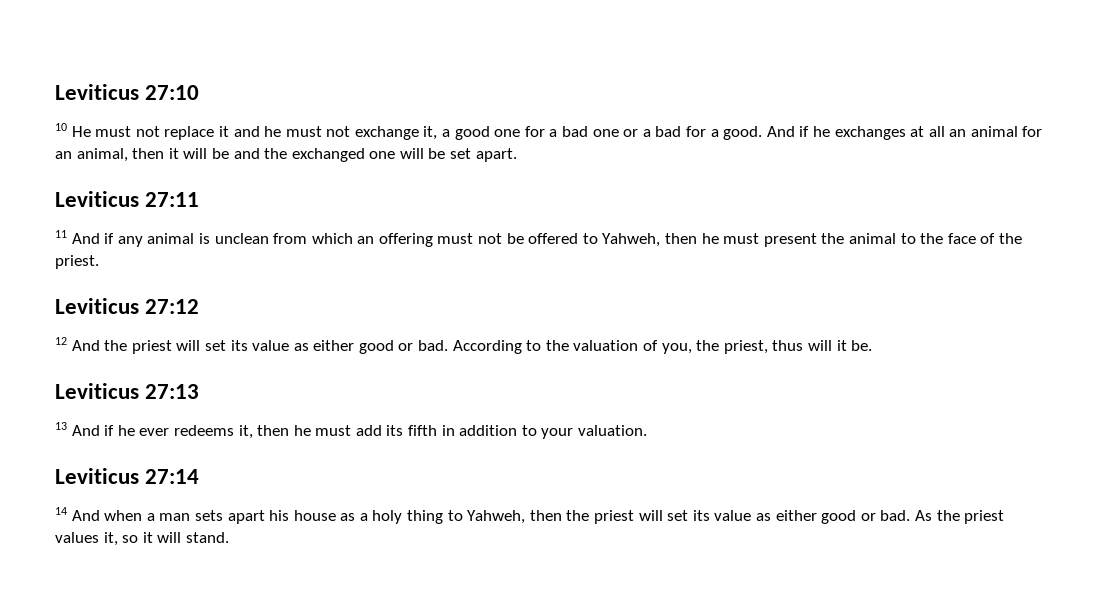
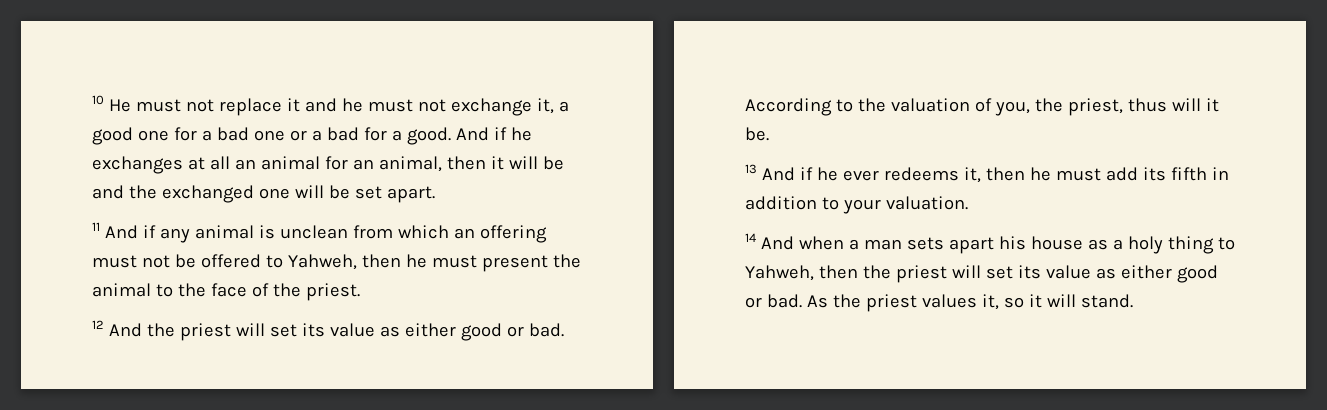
[55,84,200,100] Leviticus 27:10 // -> (92, 100) none
[55,191,200,207] // Leviticus 27:11 -> (435, 194) none
[55,298,200,314] // Leviticus 27:12 -> (360, 292) none
[55,383,200,399] // Leviticus 27:13 -> (769, 134) none
[55,468,200,484] // Leviticus 27:14 -> (968, 203) none

